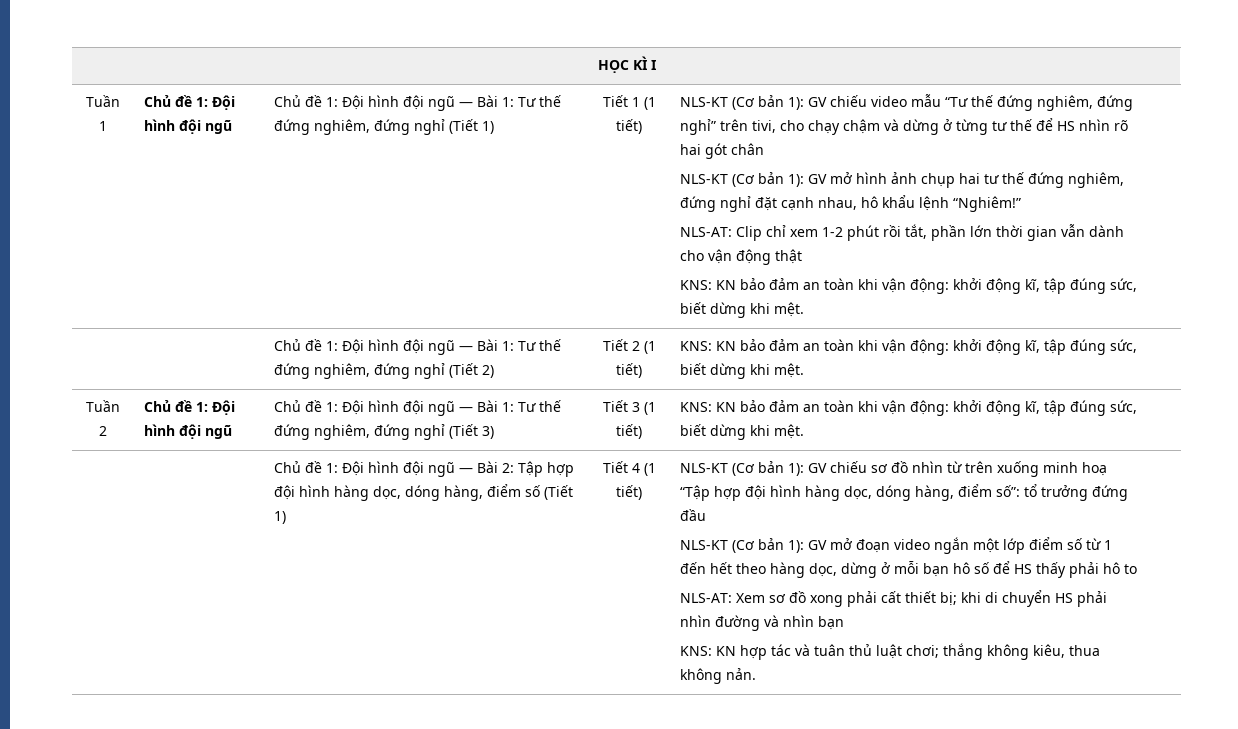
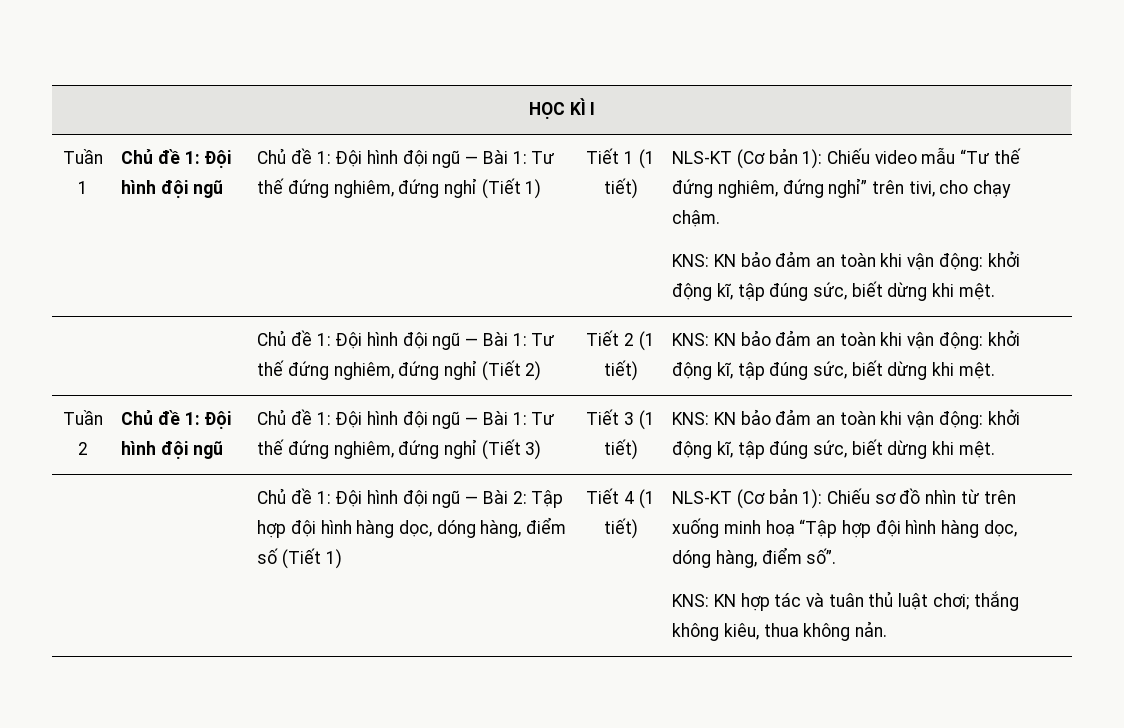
[807,95,867,107] GV chiếu -> [827,148,871,164] Chiếu
[842,118,1128,135] [679,143,764,159] [679,172,1124,188] [679,195,1021,212] [679,224,1124,241] [679,249,802,265] chậm và dừng ở từng tư thế để HS nhìn rõ hai gót chân // NLS-KT (Cơ bản 1): GV mở hình ảnh chụp hai tư thế đứng nghiêm, đứng nghỉ đặt cạnh nhau, hô khẩu lệnh “Nghiêm!” // NLS-AT: Clip chỉ xem 1-2 phút rồi tắt, phần lớn thời gian vẫn dành cho vận động thật -> [672,210,721,227] chậm.
[807,461,867,473] GV chiếu -> [827,488,871,504] Chiếu
[995,484,1128,501] [679,509,706,521] [679,537,1112,554] [679,561,1137,578] [679,590,1107,607] [679,615,844,631] số”: tổ trưởng đứng đầu // NLS-KT (Cơ bản 1): GV mở đoạn video ngắn một lớp điểm số từ 1 đến hết theo hàng dọc, dừng ở mỗi bạn hô số để HS thấy phải hô to // NLS-AT: Xem sơ đồ xong phải cất thiết bị; khi di chuyển HS phải nhìn đường và nhìn bạn -> [806,548,837,564] số”.

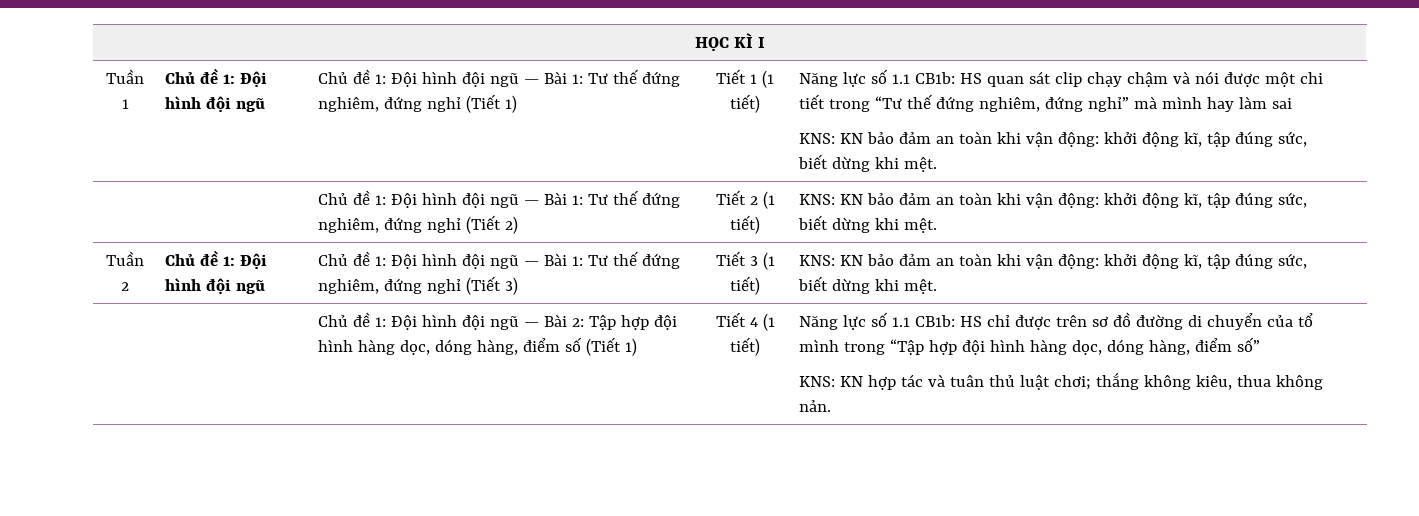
[672,147,956,169] NLS-KT (Cơ bản 1): Chiếu video mẫu -> [799,69,1324,87] [799,94,871,112] Năng lực số 1.1 CB1b: HS quan sát clip chạy chậm và nói được một chi tiết trong
[872,180,1012,198] [672,210,721,227] trên tivi, cho chạy chậm. -> [1134,96,1293,112] mà mình hay làm sai
[672,488,1016,509] [672,518,795,538] NLS-KT (Cơ bản 1): Chiếu sơ đồ nhìn từ trên xuống minh hoạ -> [799,312,1314,330] [799,339,886,355] Năng lực số 1.1 CB1b: HS chỉ được trên sơ đồ đường di chuyển của tổ mình trong
[806,548,837,564] số”. -> [1237,337,1261,352] số”

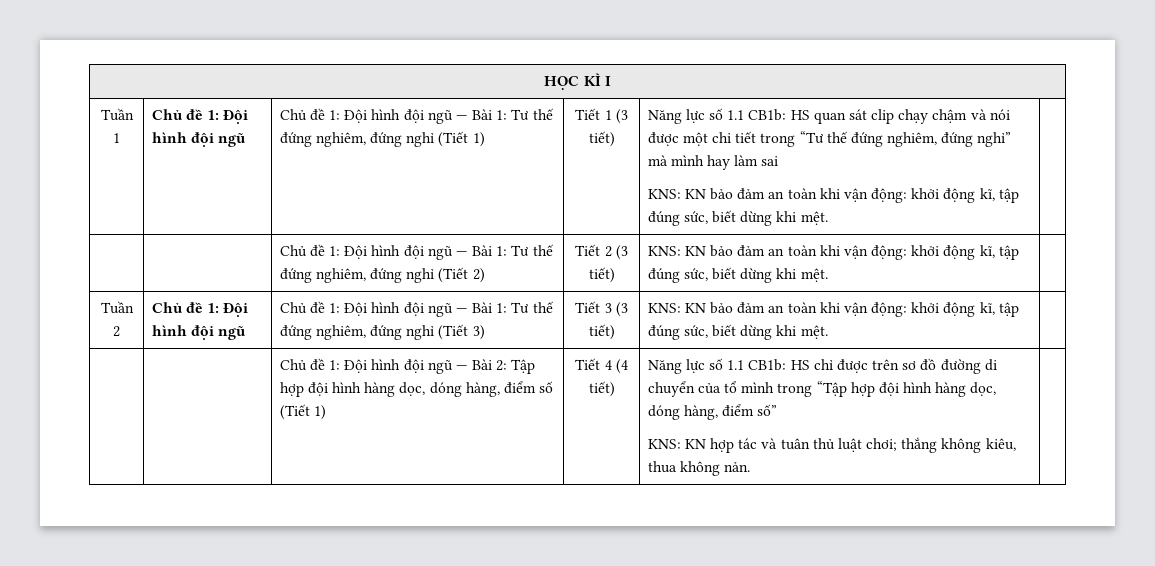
[761,70,774,88] (1 -> [615,109,628,124] (3
[762,191,775,209] (1 -> [615,245,628,260] (3
[762,252,775,270] (1 -> [615,302,628,317] (3
[762,313,775,331] (1 -> [615,359,628,374] (4

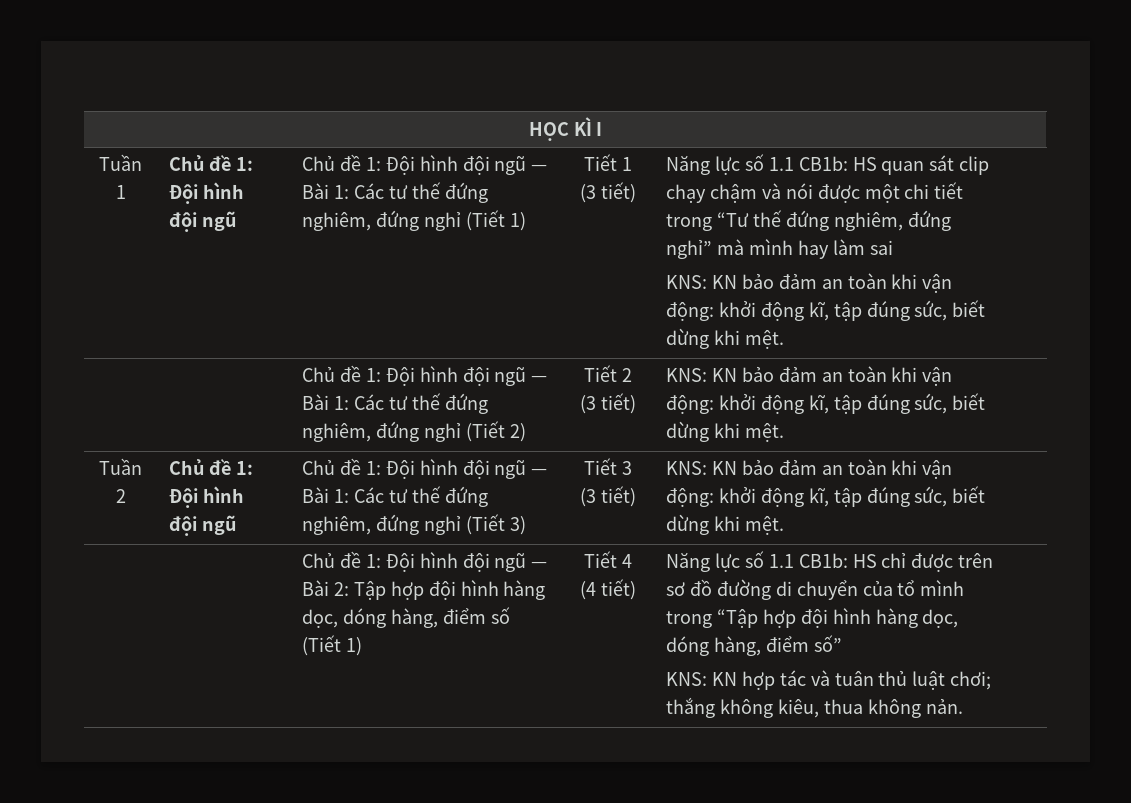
[511,109,530,120] Tư -> [353,183,408,199] Các tư
[511,245,530,256] Tư -> [353,394,408,410] Các tư
[511,302,530,313] Tư -> [353,487,408,503] Các tư

